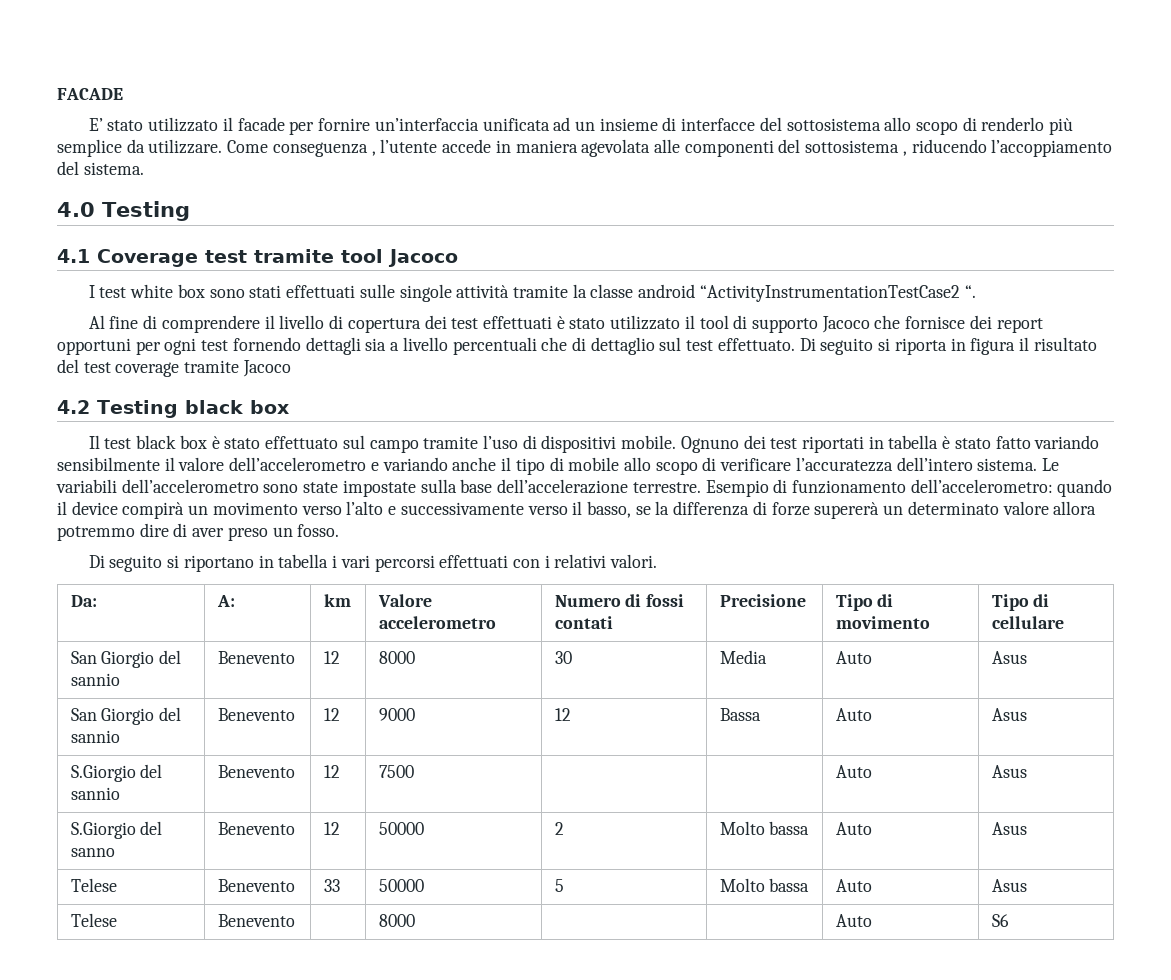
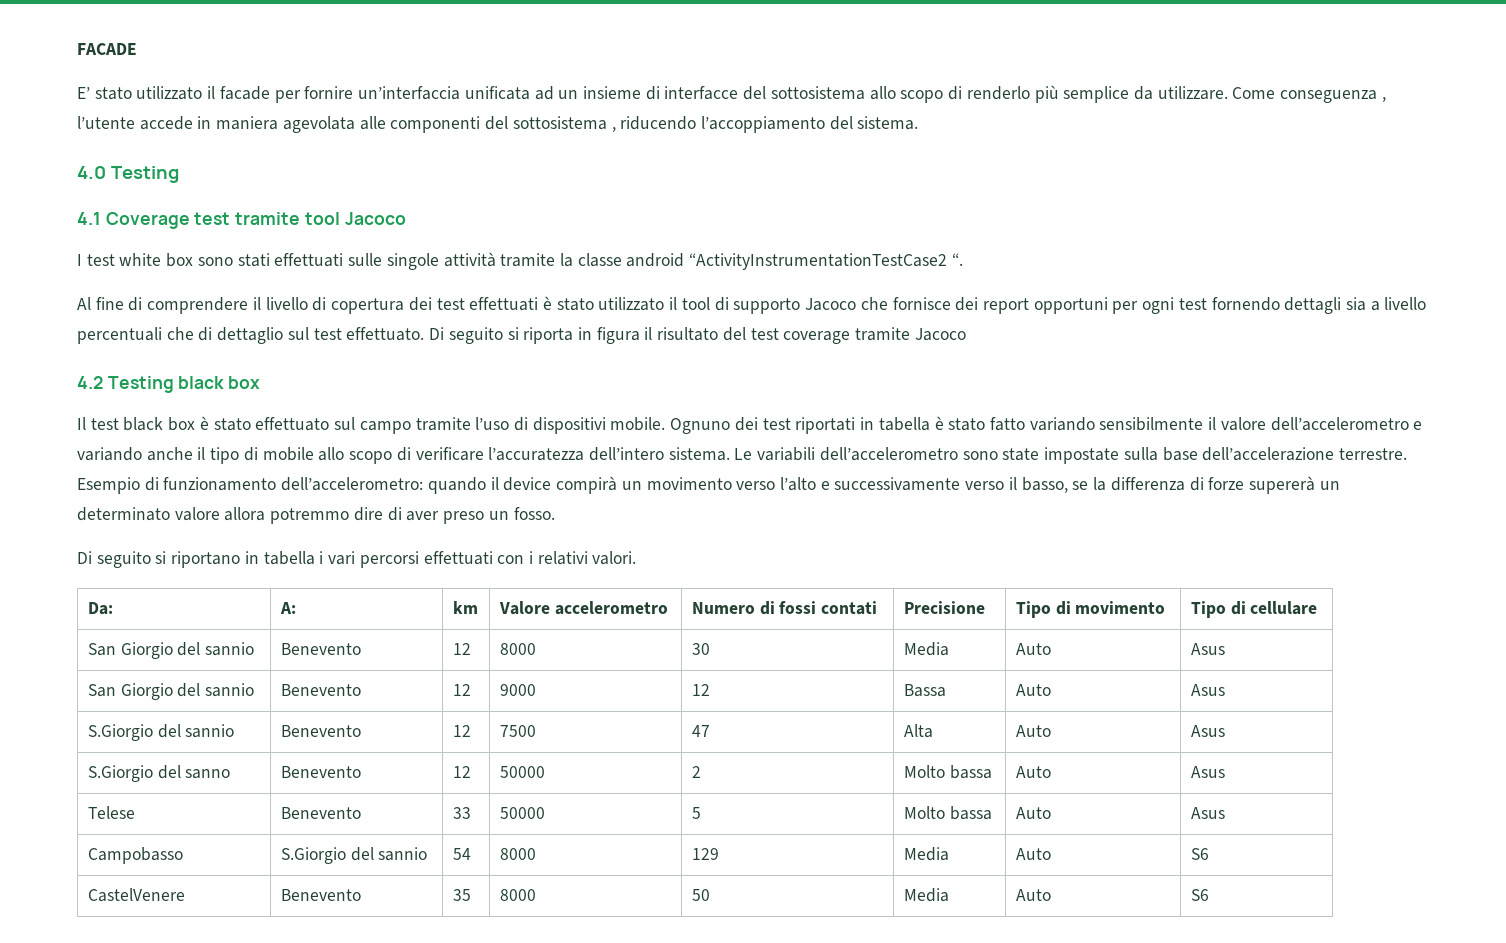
(414, 771) | -> [691,725,710,737] [903,724,933,738] 47 | Alta
[70,913,117,927] [217,914,295,927] [378,914,415,927] [835,914,872,927] [991,914,1009,927] Telese | Benevento | | 8000 | | | Auto | S6 -> [87,847,183,864] [280,847,428,864] [452,848,471,860] [499,848,536,860] [691,848,719,860] [903,847,949,861] [1015,848,1051,860] [1190,848,1209,860] [87,888,185,902] [280,889,361,901] [452,889,471,901] [499,889,536,901] [691,889,710,901] [903,888,949,902] [1015,889,1051,901] [1190,889,1209,901] Campobasso | S.Giorgio del sannio | 54 | 8000 | 129 | Media | Auto | S6 // CastelVenere | Benevento | 35 | 8000 | 50 | Media | Auto | S6

